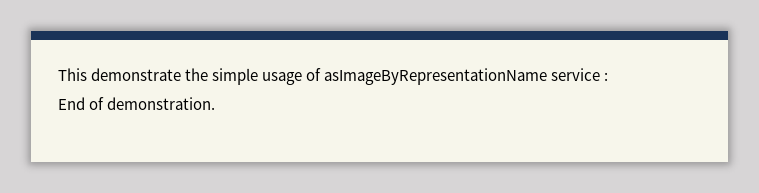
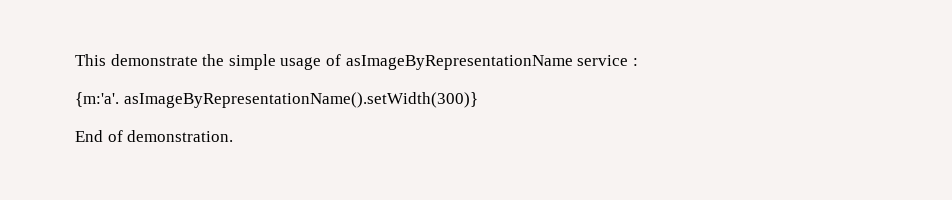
(609, 76) none -> [75,92,478,108] // {m:'a'. asImageByRepresentationName().setWidth(300)}

